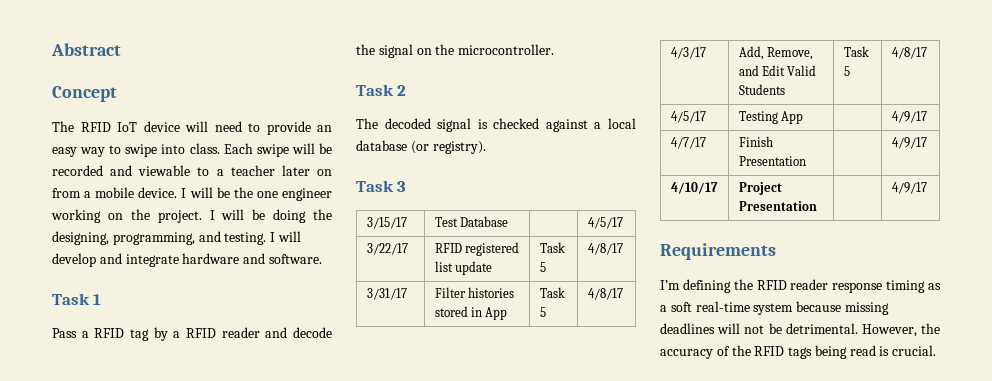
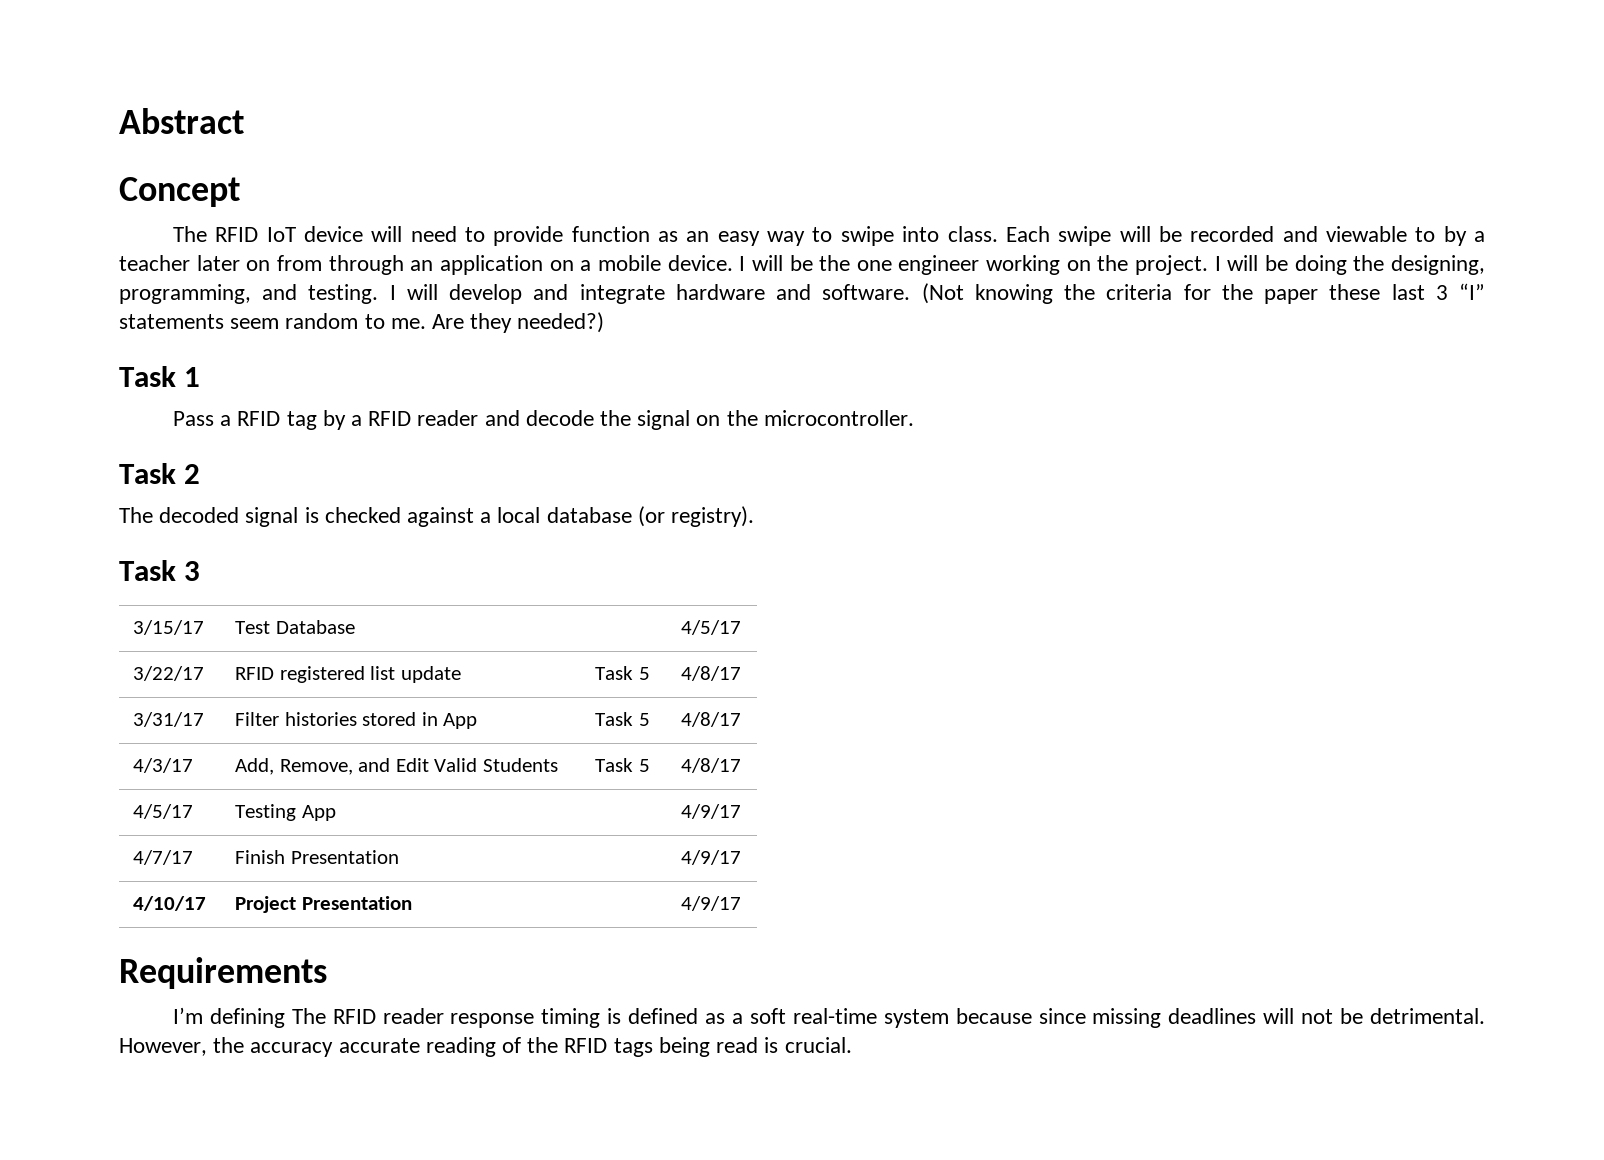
(311, 128) none -> [571,226,679,242] function as
(210, 171) none -> [1443,226,1467,246] by
(81, 193) none -> [328,255,574,275] through an application on
(322, 259) none -> [921,283,1485,304] [119,312,605,333] (Not knowing the criteria for the paper these last 3 “I” statements seem random to me. Are they needed?)
[733,279,753,290] the -> [291,1008,326,1024] The
(926, 286) none -> [607,1008,699,1024] is defined
(842, 306) none -> [1038,1008,1086,1024] since
(713, 354) none -> [338,1037,496,1057] accurate reading

